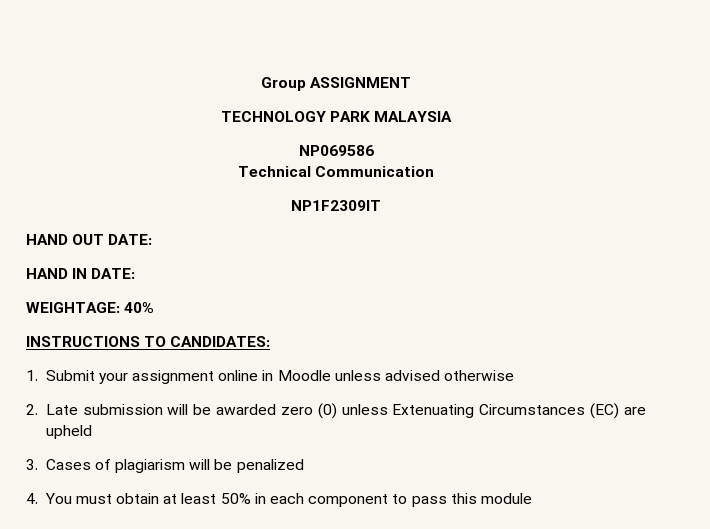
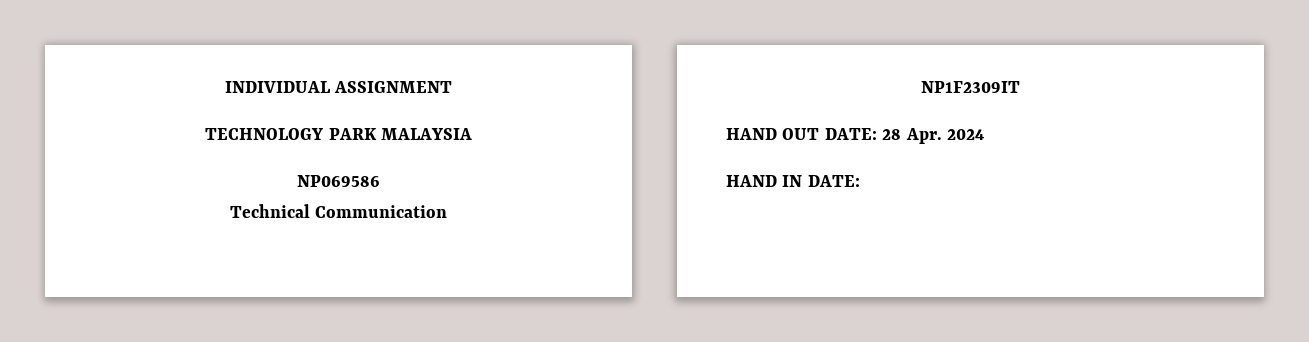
[260,77,306,91] Group -> [224,81,330,93] INDIVIDUAL
(153, 239) none -> [882,128,984,144] 28 Apr. 2024
[26,302,155,313] [26,336,271,347] [26,370,515,384] [26,403,646,419] [45,425,92,439] [26,459,304,473] [26,493,532,507] // WEIGHTAGE: 40% // INSTRUCTIONS TO CANDIDATES: // 1. Submit your assignment online in Moodle unless advised otherwise // 2. Late submission will be awarded zero (0) unless Extenuating Circumstances (EC) are upheld // 3. Cases of plagiarism will be penalized // 4. You must obtain at least 50% in each component to pass this module -> (860, 181) none

